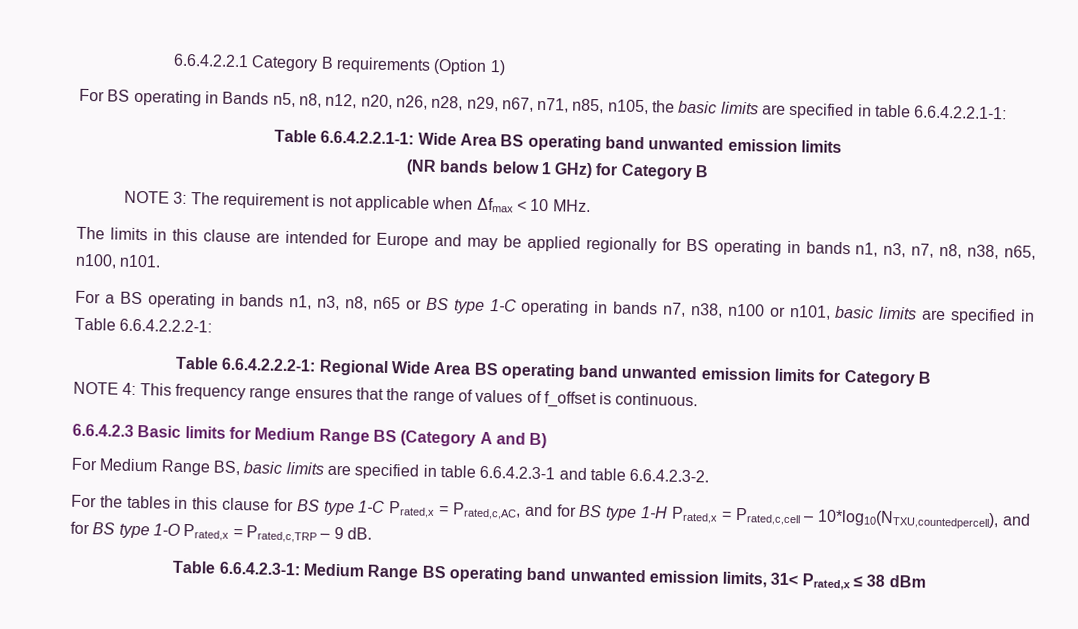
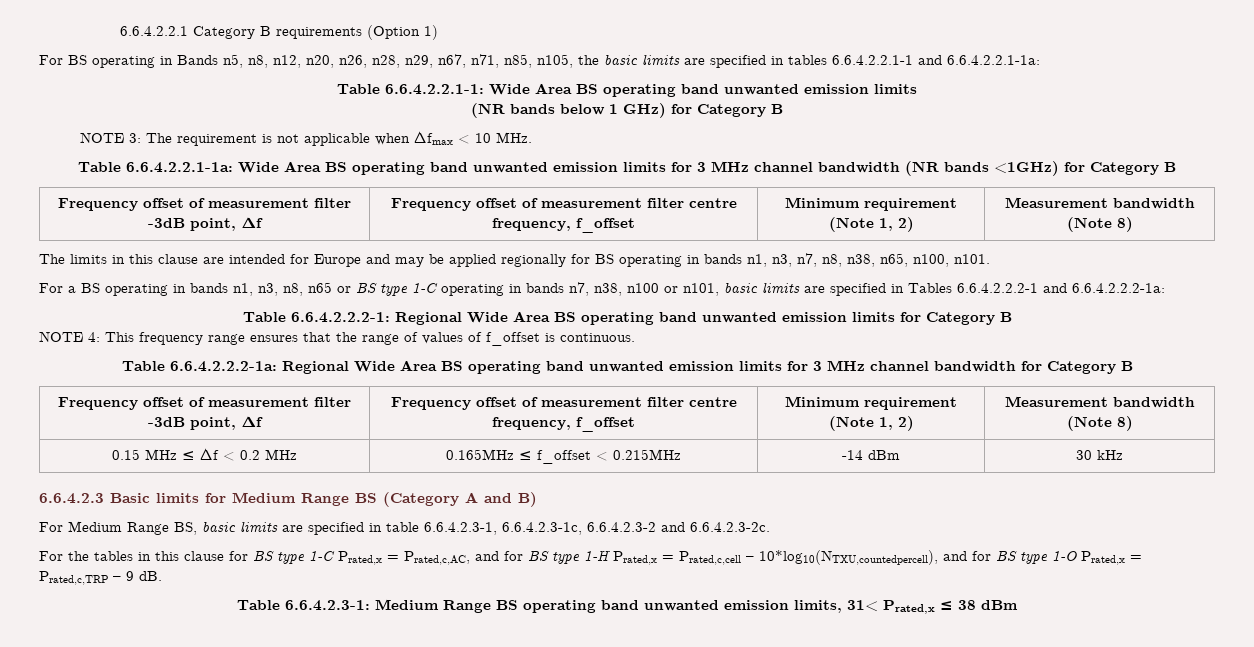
[875,104,1008,120] table 6.6.4.2.2.1-1: -> [788,55,1040,65] tables 6.6.4.2.2.1-1 and 6.6.4.2.2.1-1a:
(591, 205) none -> [78,161,1176,176] [57,198,351,211] [148,217,263,231] [390,198,737,211] [492,218,635,233] [785,197,957,211] [828,217,914,232] [1004,197,1195,209] [1066,217,1133,232] // Table 6.6.4.2.2.1-1a: Wide Area BS operating band unwanted emission limits for 3 MHz channel bandwidth (NR bands <1GHz) for Category B // Frequency offset of measurement filter -3dB point, Δf | Frequency offset of measurement filter centre frequency, f_offset | Minimum requirement (Note 1, 2) | Measurement bandwidth (Note 8)
[74,317,213,333] Table 6.6.4.2.2.2-1: -> [908,283,1165,293] Tables 6.6.4.2.2.2-1 and 6.6.4.2.2.2-1a:
(699, 399) none -> [121,360,1133,374] [57,397,351,410] [148,416,263,430] [390,397,737,410] [492,417,635,432] [785,396,957,410] [828,416,914,431] [1004,396,1195,408] [1066,416,1133,431] [111,448,297,461] [446,449,681,464] [842,450,900,460] [1076,450,1123,460] // Table 6.6.4.2.2.2-1a: Regional Wide Area BS operating band unwanted emission limits for 3 MHz channel bandwidth for Category B // Frequency offset of measurement filter -3dB point, Δf | Frequency offset of measurement filter centre frequency, f_offset | Minimum requirement (Note 1, 2) | Measurement bandwidth (Note 8) // 0.15 MHz ≤ Δf < 0.2 MHz | 0.165MHz ≤ f_offset < 0.215MHz | -14 dBm | 30 kHz
[479,465,710,483] 6.6.4.2.3-1 and table 6.6.4.2.3-2. -> [424,522,770,535] 6.6.4.2.3-1, 6.6.4.2.3-1c, 6.6.4.2.3-2 and 6.6.4.2.3-2c.

